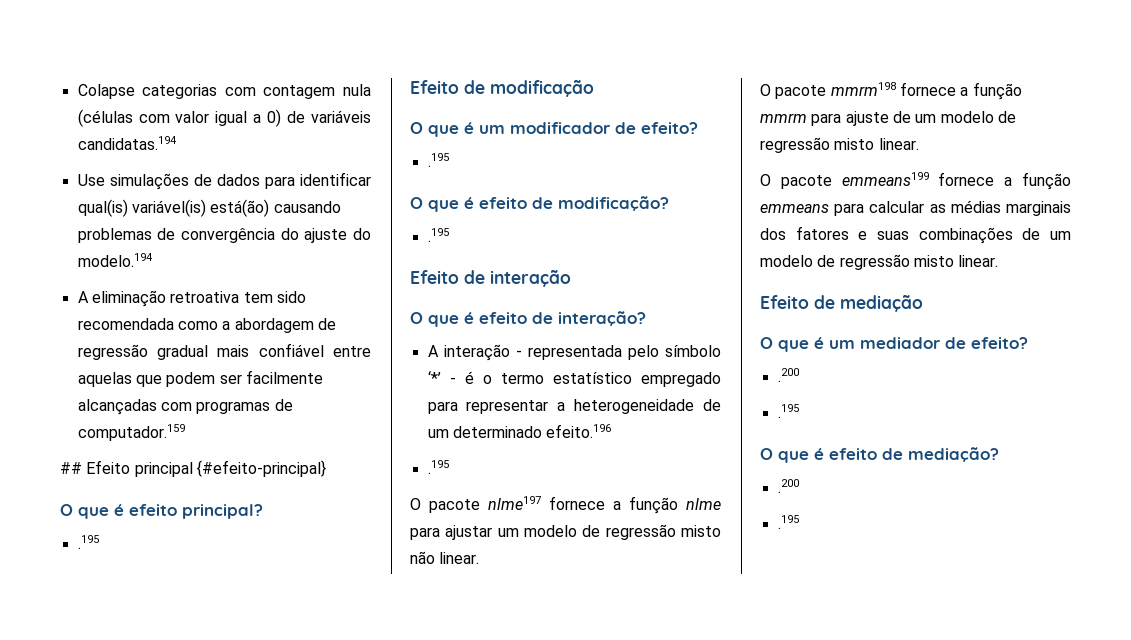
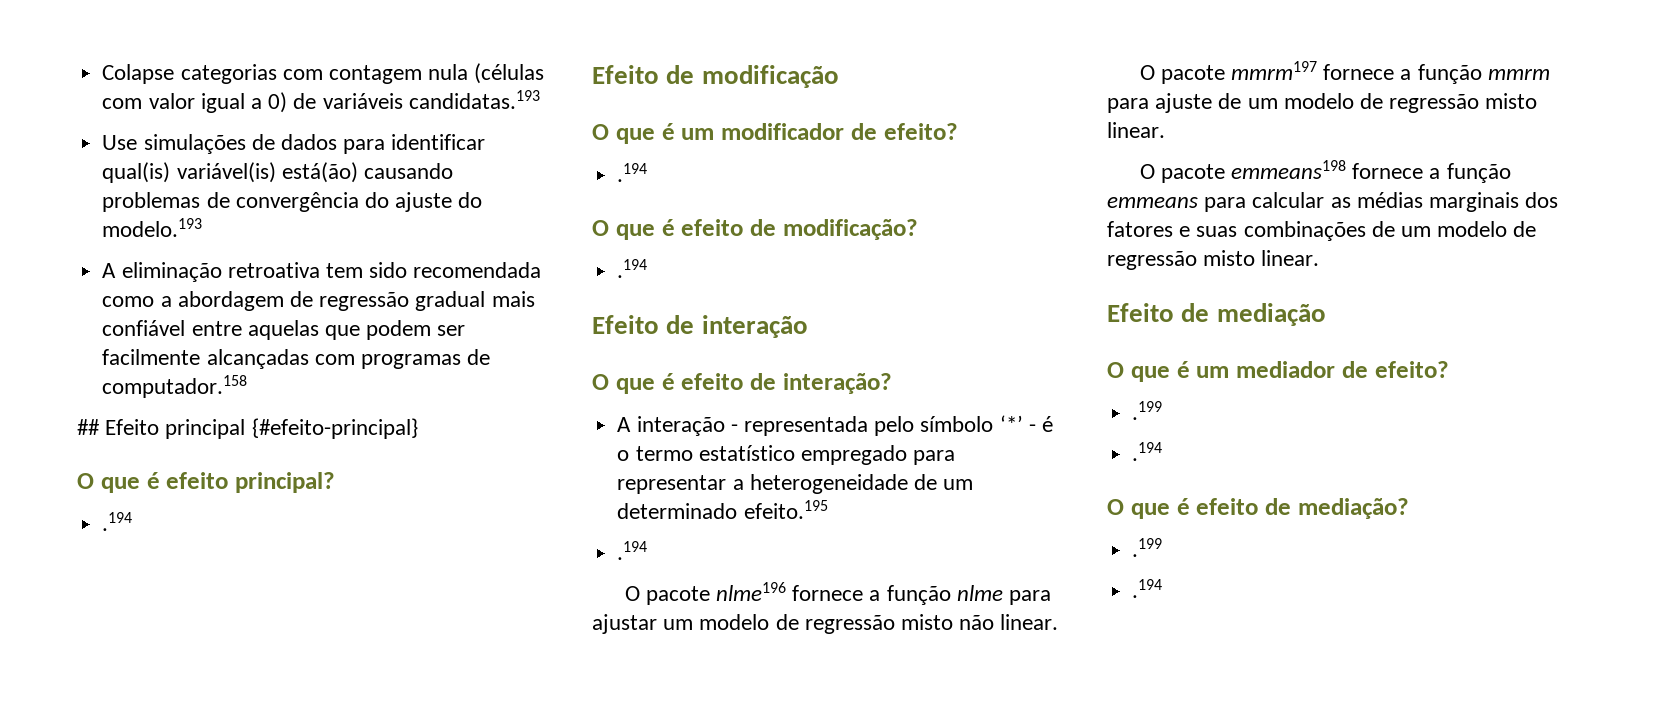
[77,136,177,150] candidatas.194 -> [408,90,540,109] candidatas.193
[77,253,153,267] modelo.194 -> [102,218,203,237] modelo.193
[77,424,185,441] computador.159 -> [102,375,248,398] computador.158
[77,535,99,549] .195 -> [102,512,133,531] .194
[427,153,449,167] .195 -> [617,163,648,182] .194
[427,228,449,242] .195 -> [617,259,648,278] .194
[546,424,612,438] [427,460,449,474] [410,496,541,513] efeito.196 // .195 // O pacote nlme197 -> [743,500,828,519] [617,541,648,560] [624,582,786,605] efeito.195 // .194 // O pacote nlme196
[830,82,896,96] mmrm198 -> [1230,61,1317,80] mmrm197
[841,172,929,186] emmeans199 -> [1230,160,1346,179] emmeans198
[777,368,799,382] [777,404,799,418] .200 // .195 -> [1132,401,1163,420] [1132,442,1163,461] .199 // .194
[777,479,799,493] [777,515,799,529] .200 // .195 -> [1132,538,1163,557] [1132,579,1163,598] .199 // .194

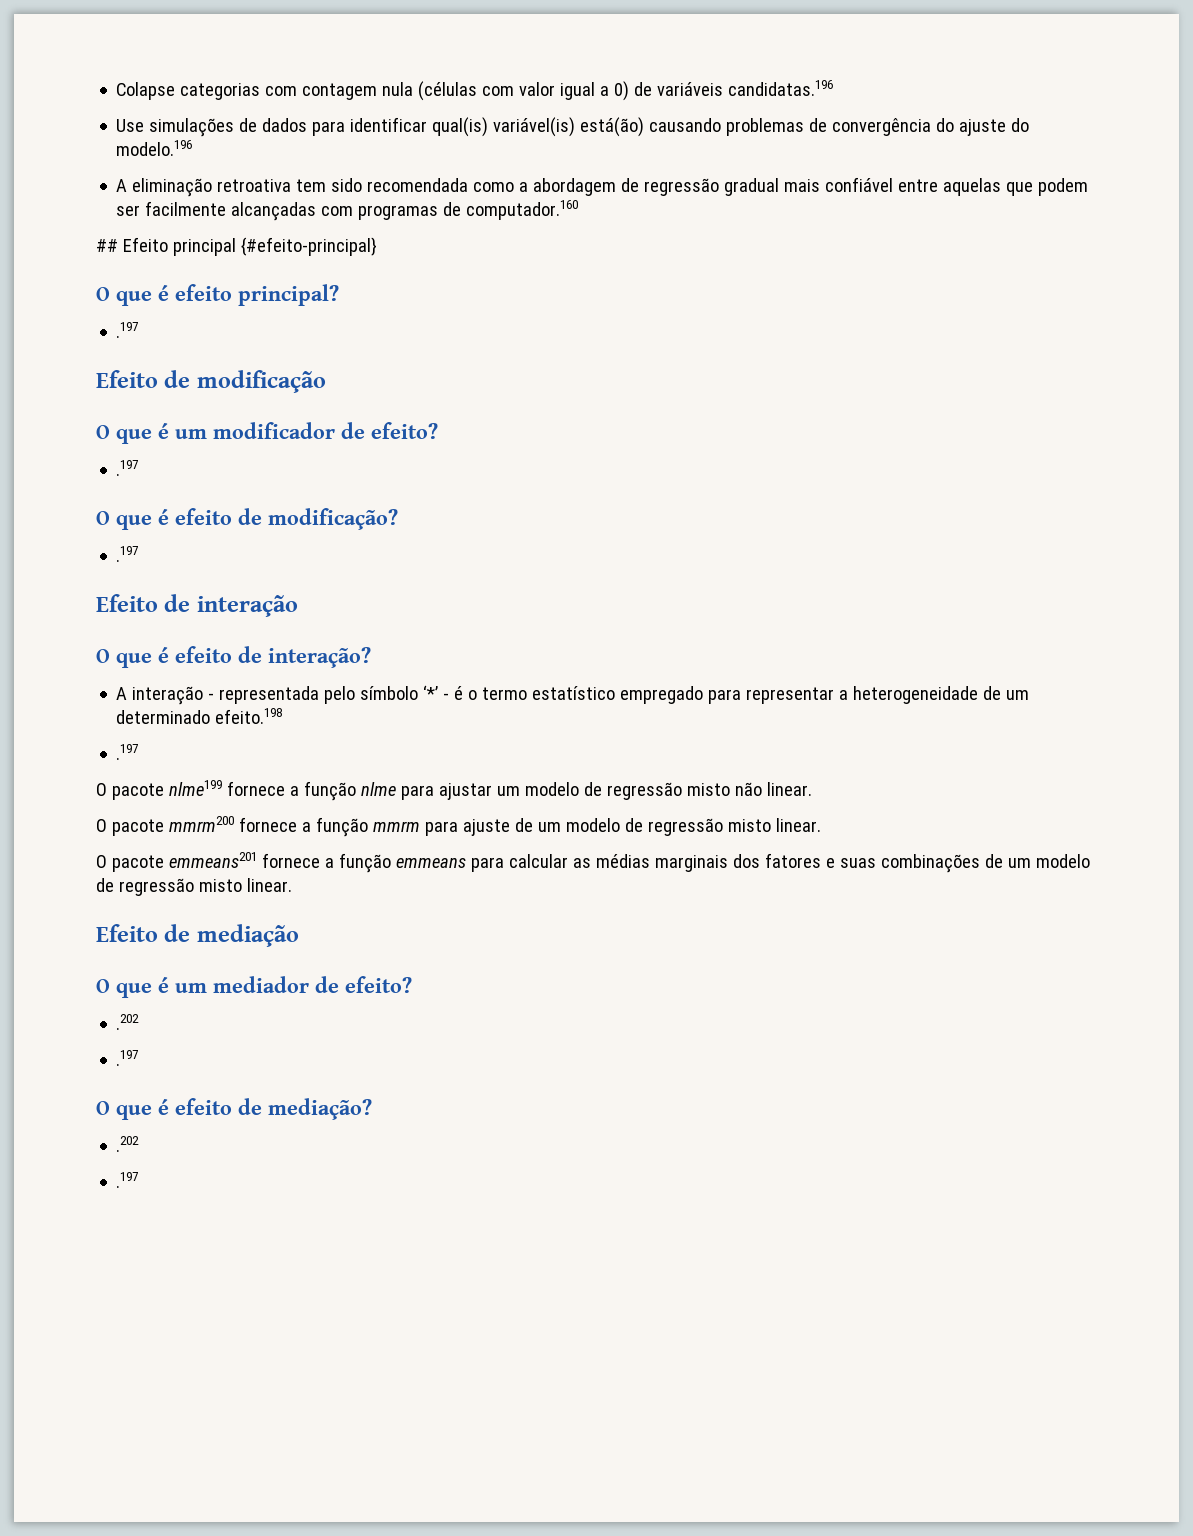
[408,90,540,109] candidatas.193 -> [728,80,834,96] candidatas.196
[102,218,203,237] modelo.193 -> [116,140,193,156] modelo.196
[102,375,248,398] computador.158 -> [466,200,579,220] computador.160
[102,512,133,531] .194 -> [116,322,139,338] .197
[617,163,648,182] .194 -> [116,460,139,476] .197
[617,259,648,278] .194 -> [116,546,139,562] .197
[743,500,828,519] [617,541,648,560] [624,582,786,605] efeito.195 // .194 // O pacote nlme196 -> [215,708,283,724] [116,744,139,760] [96,780,222,800] efeito.198 // .197 // O pacote nlme199
[1230,61,1317,80] mmrm197 -> [168,816,234,832] mmrm200
[1230,160,1346,179] emmeans198 -> [168,852,257,868] emmeans201
[1132,401,1163,420] [1132,442,1163,461] .199 // .194 -> [116,1014,140,1030] [116,1050,139,1066] .202 // .197
[1132,538,1163,557] [1132,579,1163,598] .199 // .194 -> [116,1136,140,1152] [116,1172,139,1188] .202 // .197

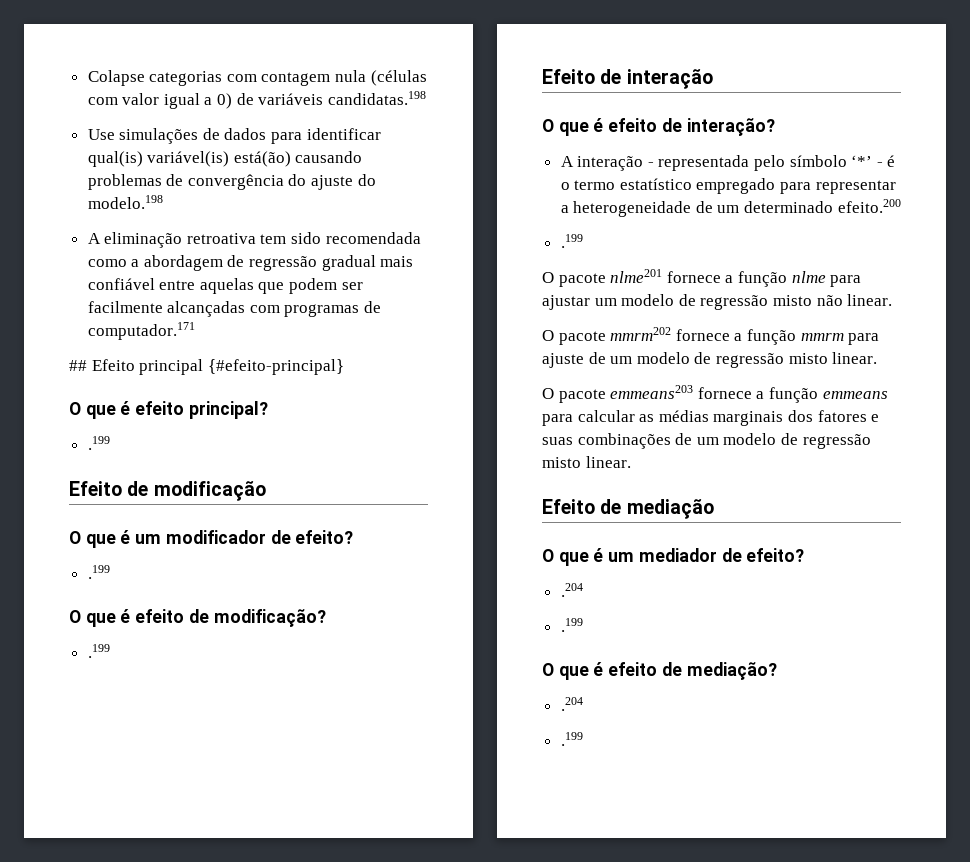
[728,80,834,96] candidatas.196 -> [327,91,426,105] candidatas.198
[116,140,193,156] modelo.196 -> [87,195,163,209] modelo.198
[466,200,579,220] computador.160 -> [87,322,195,340] computador.171
[116,322,139,338] .197 -> [87,436,110,450] .199
[116,460,139,476] .197 -> [87,565,110,579] .199
[116,546,139,562] .197 -> [87,644,110,658] .199
[215,708,283,724] [116,744,139,760] [96,780,222,800] efeito.198 // .197 // O pacote nlme199 -> [837,199,901,213] [560,234,583,248] [542,269,663,287] efeito.200 // .199 // O pacote nlme201
[168,816,234,832] mmrm200 -> [610,327,672,341] mmrm202
[168,852,257,868] emmeans201 -> [610,385,694,399] emmeans203
[116,1014,140,1030] [116,1050,139,1066] .202 // .197 -> [560,583,583,597] [560,618,583,632] .204 // .199
[116,1136,140,1152] [116,1172,139,1188] .202 // .197 -> [560,697,583,711] [560,732,583,746] .204 // .199

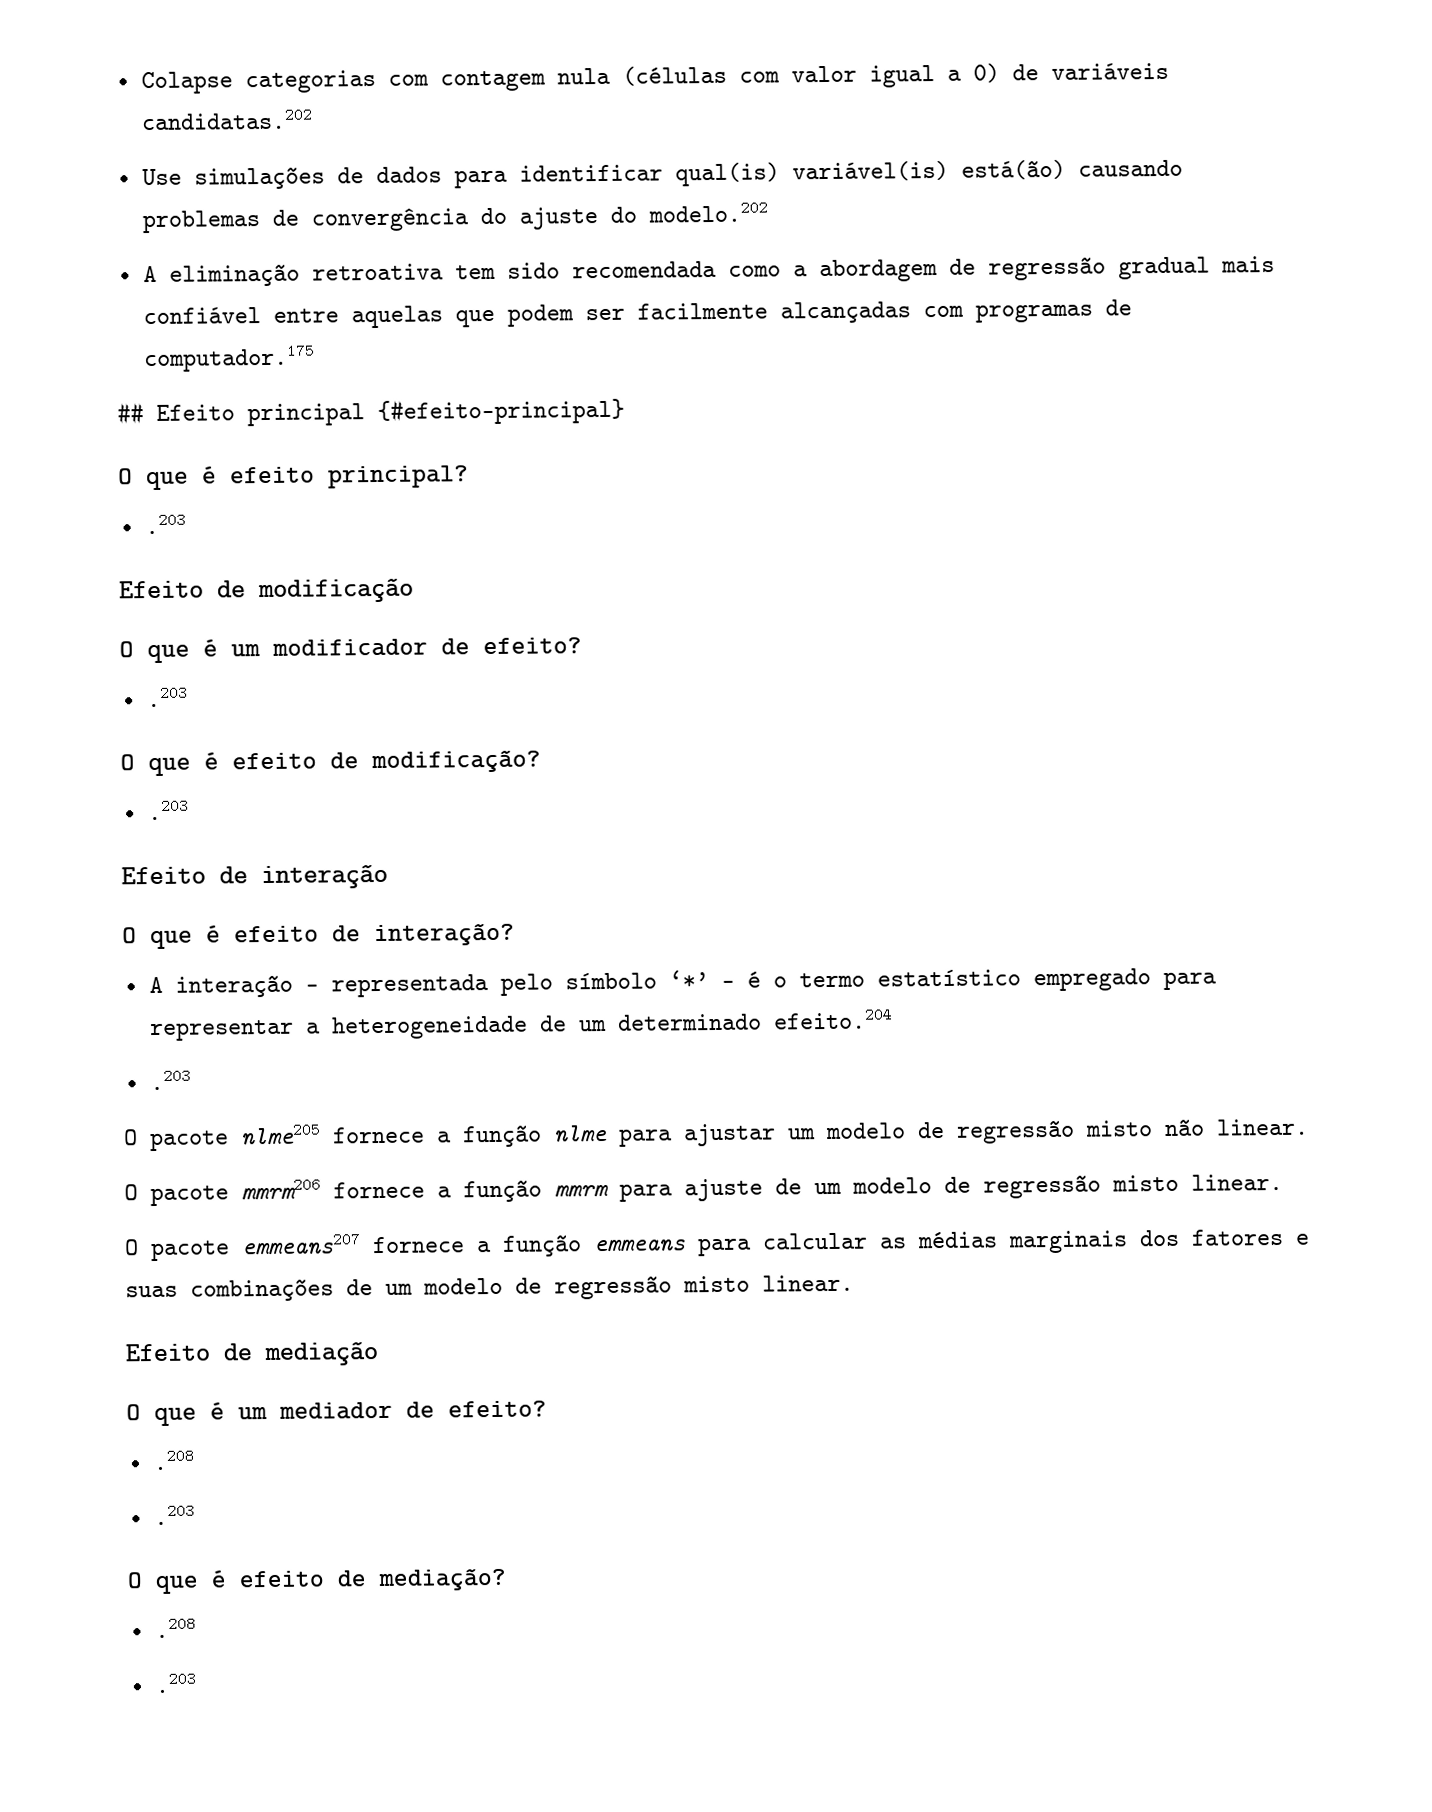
[327,91,426,105] candidatas.198 -> [140,107,313,131] candidatas.202
[87,195,163,209] modelo.198 -> [647,200,768,223] modelo.202
[87,322,195,340] computador.171 -> [142,343,315,373] computador.175
[87,436,110,450] .199 -> [144,512,186,535] .203
[87,565,110,579] .199 -> [146,685,188,708] .203
[87,644,110,658] .199 -> [147,798,189,821] .203
[837,199,901,213] [560,234,583,248] [542,269,663,287] efeito.200 // .199 // O pacote nlme201 -> [772,1007,893,1030] [149,1068,191,1091] [123,1122,321,1152] efeito.204 // .203 // O pacote nlme205
[610,327,672,341] mmrm202 -> [241,1177,321,1201] mmrm206
[610,385,694,399] emmeans203 -> [241,1232,361,1256] emmeans207
[560,583,583,597] [560,618,583,632] .204 // .199 -> [152,1448,194,1471] [153,1503,195,1526] .208 // .203
[560,697,583,711] [560,732,583,746] .204 // .199 -> [154,1616,196,1639] [154,1671,196,1694] .208 // .203

